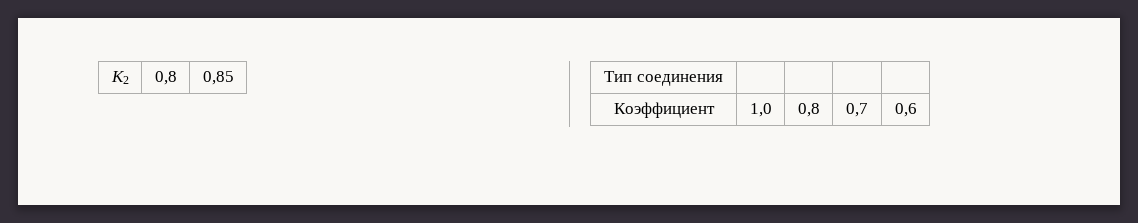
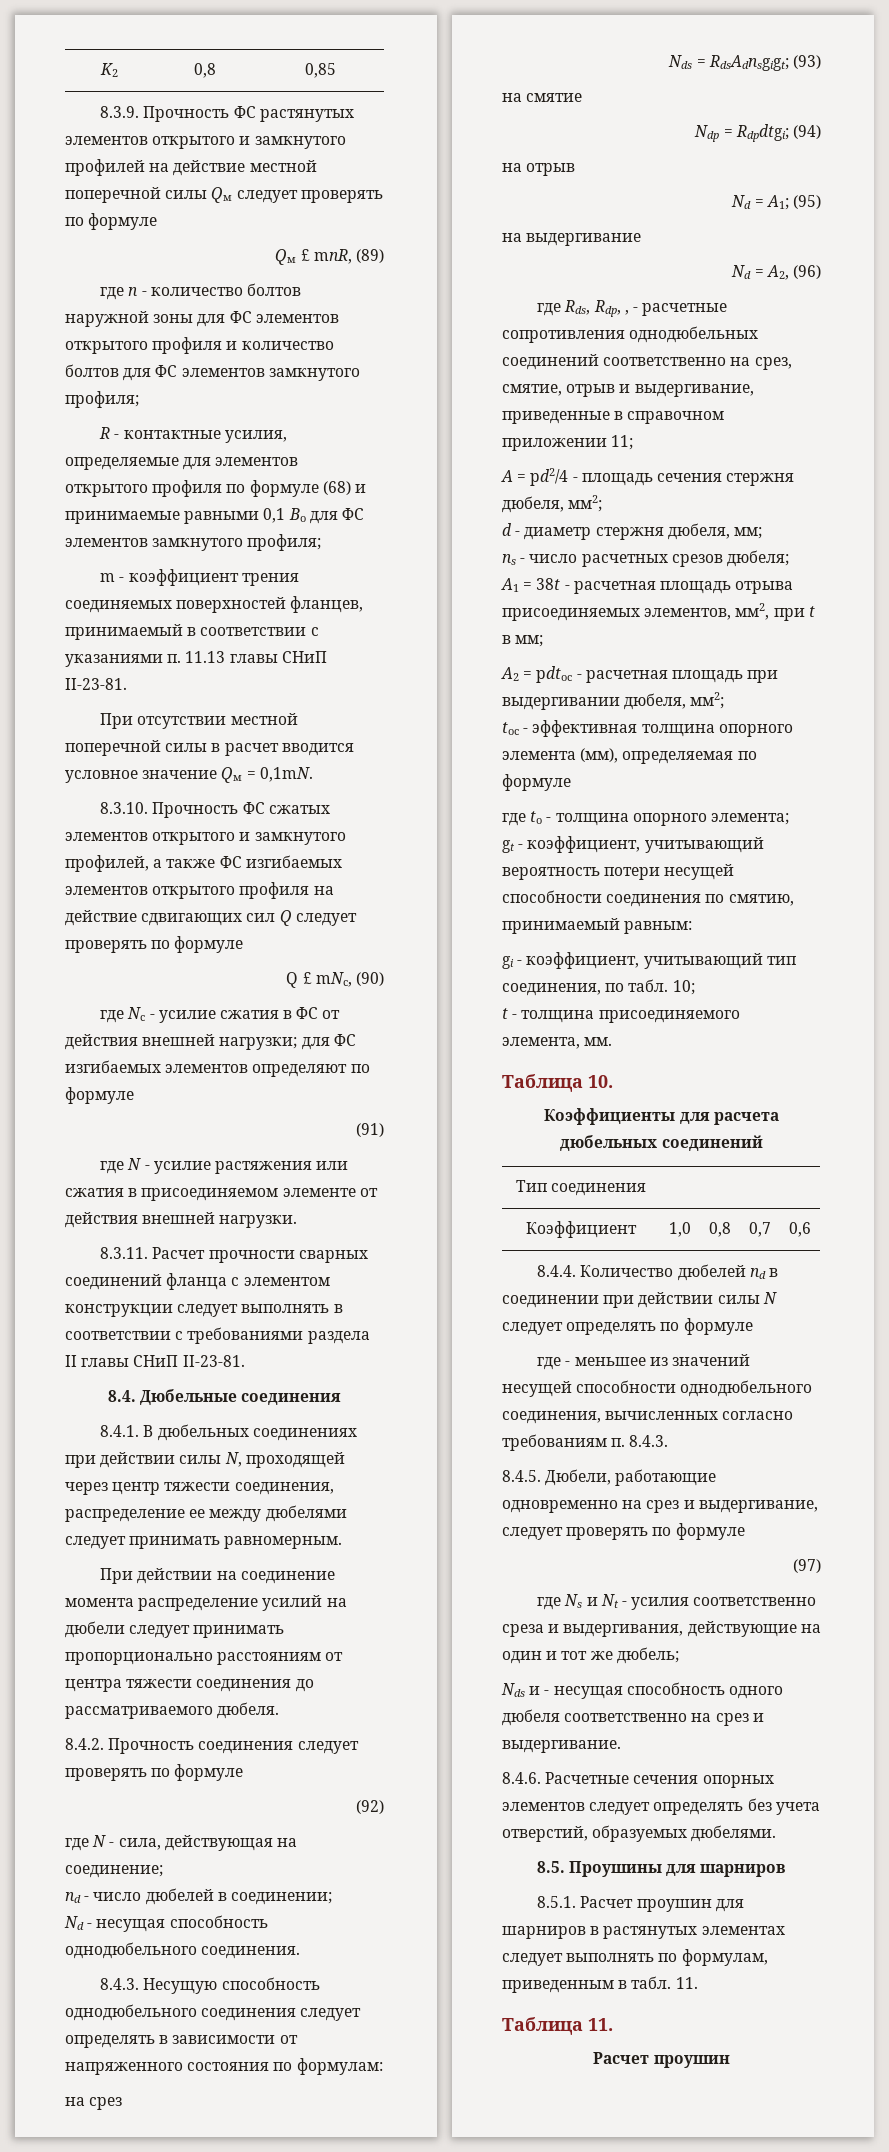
(234, 78) none -> [100,106,354,122] [65,136,346,149] [65,159,317,176] [65,187,383,203] [65,213,158,230] [275,249,384,265] [100,283,301,300] [65,311,339,327] [65,337,334,354] [65,364,360,381] [65,391,139,408] [99,427,287,443] [65,457,299,470] [65,480,366,497] [65,508,364,524] [65,534,322,551] [100,569,299,586] [65,596,364,613] [65,624,319,640] [65,651,327,667] [65,678,127,690] [100,713,298,729] [65,740,354,756] [65,767,313,783] [100,802,330,818] [65,832,346,845] [65,855,342,872] [65,882,334,899] [65,910,357,926] [65,936,244,953] [286,972,384,988] [100,1007,341,1023] [65,1034,356,1050] [65,1060,370,1077] [65,1087,134,1104] [356,1123,384,1137] [100,1158,349,1174] [65,1188,378,1201] [65,1212,298,1228] [100,1247,368,1263] [65,1273,330,1290] [65,1304,343,1317] [65,1327,370,1344] [65,1355,245,1367] [107,1389,342,1405] [100,1424,357,1441] [65,1452,345,1468] [65,1482,334,1495] [65,1505,347,1522] [65,1536,343,1549] [100,1568,335,1584] [65,1595,347,1611] [65,1621,285,1638] [65,1652,344,1665] [65,1679,314,1692] [65,1702,280,1719] [65,1738,359,1754] [65,1764,244,1781] [356,1800,384,1814] [65,1835,297,1851] [65,1865,163,1878] [65,1888,332,1905] [64,1915,268,1932] [65,1942,301,1959] [100,1977,320,1994] [65,2004,362,2021] [65,2035,298,2048] [65,2058,383,2075] [65,2097,123,2110] [668,55,821,71] [502,93,583,102] [694,124,821,142] [502,163,576,176] [731,195,821,210] [502,233,642,246] [731,265,821,280] [537,300,728,317] [502,326,759,343] [502,354,792,370] [502,384,754,397] [502,411,725,424] [502,435,634,451] [501,468,795,486] [502,495,603,513] [502,523,762,540] [502,550,789,567] [501,578,794,594] [502,603,815,621] [502,635,544,647] [501,666,779,683] [502,692,725,710] [502,720,793,737] [502,748,757,764] [502,774,571,791] [502,811,789,826] [502,836,764,853] [502,864,735,880] [502,890,794,907] [502,918,693,934] [502,952,796,969] [502,979,695,996] [502,1008,740,1023] [502,1037,613,1049] [502,1074,613,1092] [544,1108,779,1125] [560,1135,763,1151] // 8.3.9. Прочность ФС растянутых элементов открытого и замкнутого профилей на действие местной поперечной силы Qм следует проверять по формуле // Qм £ mnR, (89) // где п - количество болтов наружной зоны для ФС элементов открытого профиля и количество болтов для ФС элементов замкнутого профиля; // R - контактные усилия, определяемые для элементов открытого профиля по формуле (68) и принимаемые равными 0,1 Вo для ФС элементов замкнутого профиля; // m - коэффициент трения соединяемых поверхностей фланцев, принимаемый в соответствии с указаниями п. 11.13 главы СНиП II-23-81. // При отсутствии местной поперечной силы в расчет вводится условное значение Qм = 0,1mN. // 8.3.10. Прочность ФС сжатых элементов открытого и замкнутого профилей, а также ФС изгибаемых элементов открытого профиля на действие сдвигающих сил Q следует проверять по формуле // Q £ mNc, (90) // где Nc - усилие сжатия в ФС от действия внешней нагрузки; для ФС изгибаемых элементов определяют по формуле // (91) // где N - усилие растяжения или сжатия в присоединяемом элементе от действия внешней нагрузки. // 8.3.11. Расчет прочности сварных соединений фланца с элементом конструкции следует выполнять в соответствии с требованиями раздела II главы СНиП II-23-81. // 8.4. Дюбельные соединения // 8.4.1. В дюбельных соединениях при действии силы N, проходящей через центр тяжести соединения, распределение ее между дюбелями следует принимать равномерным. // При действии на соединение момента распределение усилий на дюбели следует принимать пропорционально расстояниям от центра тяжести соединения до рассматриваемого дюбеля. // 8.4.2. Прочность соединения следует проверять по формуле // (92) // где N - сила, действующая на соединение; // nd - число дюбелей в соединении; // Nd - несущая способность однодюбельного соединения. // 8.4.3. Несущую способность однодюбельного соединения следует определять в зависимости от напряженного состояния по формулам: // на срез // Nds = RdsAdnsgigt; (93) // на смятие // Ndp = Rdpdtgi; (94) // на отрыв // Nd = A1; (95) // на выдергивание // Nd = A2, (96) // где Rds, Rdp, , - расчетные сопротивления однодюбельных соединений соответственно на срез, смятие, отрыв и выдергивание, приведенные в справочном приложении 11; // А = pd2/4 - площадь сечения стержня дюбеля, мм2; // d - диаметр стержня дюбеля, мм; // ns - число расчетных срезов дюбеля; // A1 = 38t - расчетная площадь отрыва присоединяемых элементов, мм2, при t в мм; // А2 = pdtoc - расчетная площадь при выдергивании дюбеля, мм2; // toc - эффективная толщина опорного элемента (мм), определяемая по формуле // где to - толщина опорного элемента; // gt - коэффициент, учитывающий вероятность потери несущей способности соединения по смятию, принимаемый равным: // gi - коэффициент, учитывающий тип соединения, по табл. 10; // t - толщина присоединяемого элемента, мм. // Таблица 10. // Коэффициенты для расчета дюбельных соединений
(917, 110) none -> [537,1264,778,1281] [502,1292,777,1308] [502,1318,753,1335] [537,1354,750,1370] [502,1380,813,1397] [502,1411,794,1424] [502,1434,669,1451] [502,1469,717,1486] [502,1500,818,1513] [502,1523,745,1540] [793,1559,821,1573] [537,1594,817,1610] [502,1621,821,1637] [502,1647,679,1664] [501,1682,783,1699] [502,1709,764,1726] [502,1740,621,1753] [502,1772,774,1788] [502,1798,820,1815] [502,1825,777,1842] [536,1861,787,1877] [537,1896,744,1912] [502,1926,785,1939] [502,1949,768,1966] [502,1976,698,1993] [502,2017,613,2035] [593,2052,730,2068] // 8.4.4. Количество дюбелей nd в соединении при действии силы N следует определять по формуле // где - меньшее из значений несущей способности однодюбельного соединения, вычисленных согласно требованиям п. 8.4.3. // 8.4.5. Дюбели, работающие одновременно на срез и выдергивание, следует проверять по формуле // (97) // где Ns и Nt - усилия соответственно среза и выдергивания, действующие на один и тот же дюбель; // Nds и - несущая способность одного дюбеля соответственно на срез и выдергивание. // 8.4.6. Расчетные сечения опорных элементов следует определять без учета отверстий, образуемых дюбелями. // 8.5. Проушины для шарниров // 8.5.1. Расчет проушин для шарниров в растянутых элементах следует выполнять по формулам, приведенным в табл. 11. // Таблица 11. // Расчет проушин

